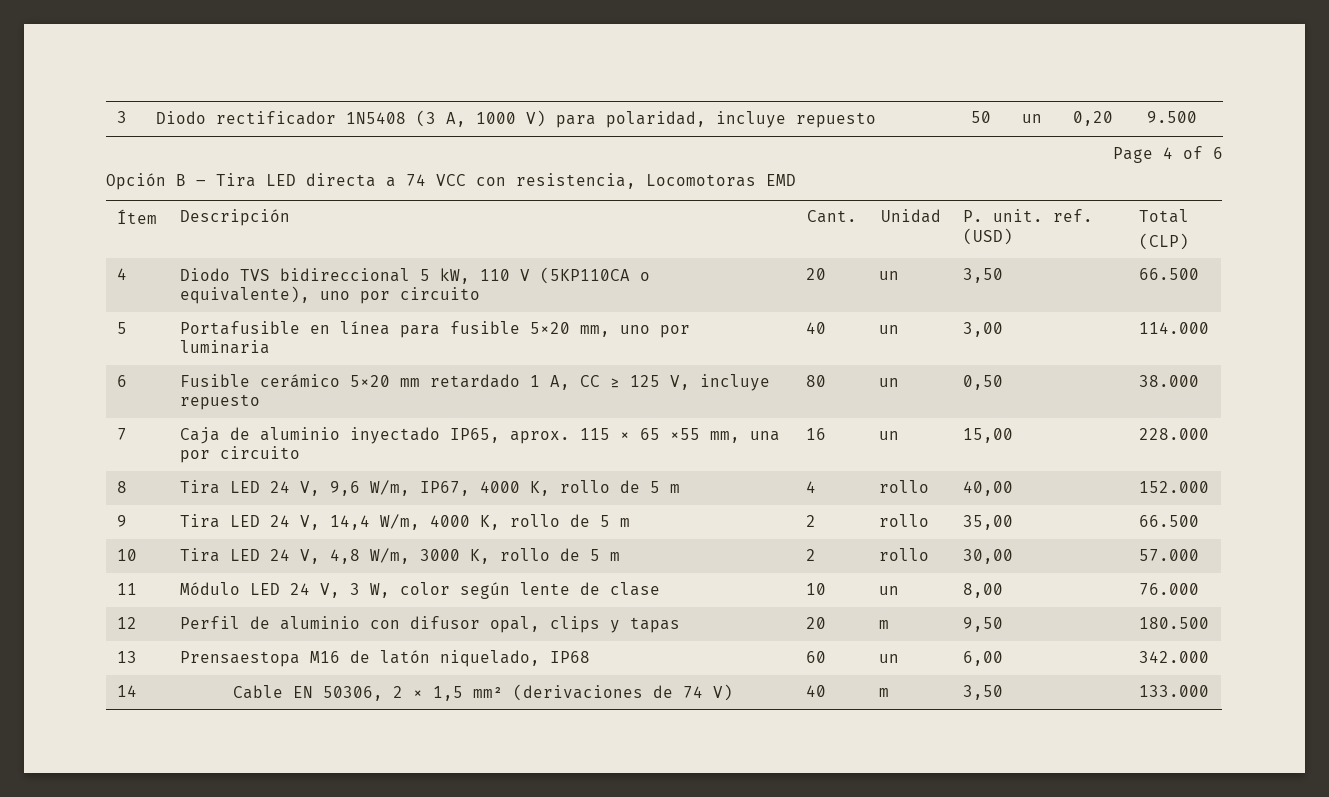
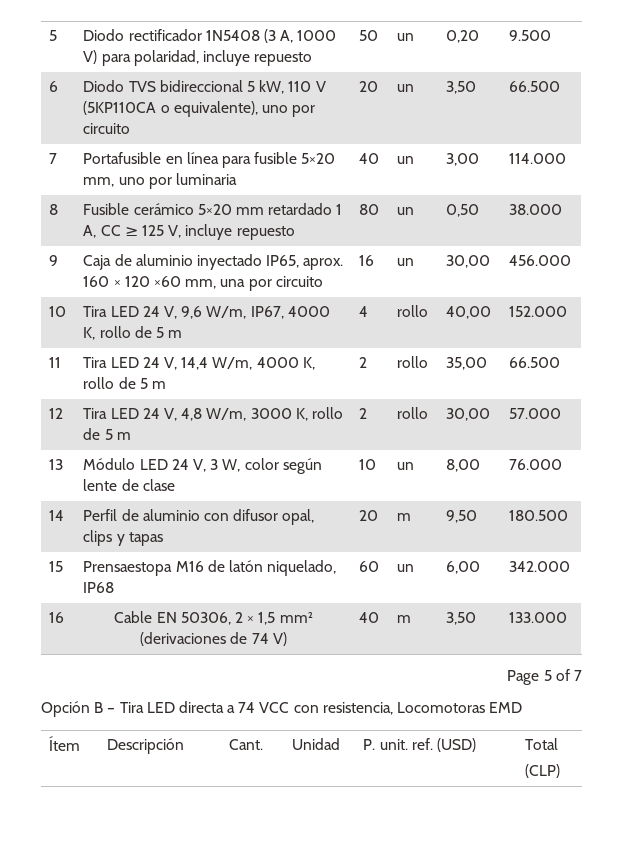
[117,111,128,123] 3 -> [49,30,58,41] 5
[1113,146,1223,163] // Page 4 of 6 -> [49,81,59,92] [83,80,326,94] [83,101,316,117] [83,123,131,134] [359,81,379,92] [397,84,415,92] [446,81,477,94] [509,81,561,92] [49,153,58,164] [83,152,336,168] [83,173,237,189] [359,153,380,164] [397,156,415,164] [446,153,480,166] [509,153,567,164] [49,204,59,215] [83,203,343,215] [83,224,295,240] [359,204,380,215] [397,207,415,215] [446,204,480,217] [509,204,563,215] [49,255,59,266] [83,254,344,270] [83,276,323,291] [359,255,375,266] [397,258,415,266] [446,255,491,268] [509,255,572,266] [49,306,67,317] [83,306,330,319] [83,326,183,340] [359,306,369,317] [397,305,429,317] [446,306,492,319] [509,306,568,317] [49,357,62,368] [83,357,315,370] [83,377,166,389] [359,357,368,368] [397,356,429,368] [446,357,488,370] [509,357,561,368] [49,408,64,419] [83,407,343,421] [83,428,131,440] [359,408,368,419] [397,407,429,419] [446,408,491,421] [509,408,562,419] [49,459,64,470] [83,458,322,474] [83,479,175,491] [359,459,377,470] [397,462,415,470] [446,459,481,472] [509,459,563,470] [49,510,65,521] [83,509,315,525] [83,530,163,546] [359,510,379,521] [397,513,412,521] [446,510,478,523] [509,510,569,521] [49,561,64,572] [83,560,337,576] [83,582,115,593] [359,561,380,572] [397,564,415,572] [446,561,481,574] [509,561,571,572] [49,612,65,623] [114,611,313,625] [140,632,287,646] [359,612,380,623] [397,615,412,623] [446,612,477,625] [509,612,568,623] [507,669,582,685] // 6 | Diodo TVS bidireccional 5 kW, 110 V (5KP110CA o equivalente), uno por circuito | 20 | un | 3,50 | 66.500 // 7 | Portafusible en línea para fusible 5×20 mm, uno por luminaria | 40 | un | 3,00 | 114.000 // 8 | Fusible cerámico 5×20 mm retardado 1 A, CC ≥ 125 V, incluye repuesto | 80 | un | 0,50 | 38.000 // 9 | Caja de aluminio inyectado IP65, aprox. 160 × 120 ×60 mm, una por circuito | 16 | un | 30,00 | 456.000 // 10 | Tira LED 24 V, 9,6 W/m, IP67, 4000 K, rollo de 5 m | 4 | rollo | 40,00 | 152.000 // 11 | Tira LED 24 V, 14,4 W/m, 4000 K, rollo de 5 m | 2 | rollo | 35,00 | 66.500 // 12 | Tira LED 24 V, 4,8 W/m, 3000 K, rollo de 5 m | 2 | rollo | 30,00 | 57.000 // 13 | Módulo LED 24 V, 3 W, color según lente de clase | 10 | un | 8,00 | 76.000 // 14 | Perfil de aluminio con difusor opal, clips y tapas | 20 | m | 9,50 | 180.500 // 15 | Prensaestopa M16 de latón niquelado, IP68 | 60 | un | 6,00 | 342.000 // 16 | Cable EN 50306, 2 × 1,5 mm² (derivaciones de 74 V) | 40 | m | 3,50 | 133.000 // Page 5 of 7
[117,268,128,280] [180,267,651,284] [180,286,481,304] [806,268,827,280] [879,271,900,280] [963,268,1004,283] [1139,268,1200,280] [117,322,128,334] [180,321,691,338] [180,340,271,354] [806,322,827,334] [879,325,900,334] [963,322,1004,337] [1139,322,1210,334] [117,375,128,387] [180,374,771,391] [180,394,261,410] [806,375,827,387] [879,378,900,387] [963,375,1004,390] [1139,375,1200,387] [117,428,128,440] [180,427,781,444] [180,446,301,463] [806,428,827,440] [879,431,900,440] [963,428,1014,443] [1139,428,1210,440] [117,481,128,493] [180,480,681,496] [806,481,817,493] [879,480,930,493] [963,481,1014,496] [1139,481,1210,493] [117,515,128,527] [180,514,631,530] [806,515,817,527] [879,514,930,527] [963,515,1014,530] [1139,515,1200,527] [117,549,138,561] [180,548,621,564] [806,549,817,561] [879,548,930,561] [963,549,1014,564] [1139,549,1200,561] [117,583,138,595] [180,582,661,599] [806,583,827,595] [879,586,900,595] [963,583,1004,598] [1139,583,1200,595] [117,617,138,629] [180,616,681,633] [806,617,827,629] [879,620,890,629] [963,617,1004,632] [1139,617,1210,629] [117,651,138,663] [180,650,591,667] [806,651,827,663] [879,654,900,663] [963,651,1004,666] [1139,651,1210,663] [117,685,138,697] [232,684,733,701] [806,685,827,697] [879,688,890,697] [963,685,1004,700] [1139,685,1210,697] // 4 | Diodo TVS bidireccional 5 kW, 110 V (5KP110CA o equivalente), uno por circuito | 20 | un | 3,50 | 66.500 // 5 | Portafusible en línea para fusible 5×20 mm, uno por luminaria | 40 | un | 3,00 | 114.000 // 6 | Fusible cerámico 5×20 mm retardado 1 A, CC ≥ 125 V, incluye repuesto | 80 | un | 0,50 | 38.000 // 7 | Caja de aluminio inyectado IP65, aprox. 115 × 65 ×55 mm, una por circuito | 16 | un | 15,00 | 228.000 // 8 | Tira LED 24 V, 9,6 W/m, IP67, 4000 K, rollo de 5 m | 4 | rollo | 40,00 | 152.000 // 9 | Tira LED 24 V, 14,4 W/m, 4000 K, rollo de 5 m | 2 | rollo | 35,00 | 66.500 // 10 | Tira LED 24 V, 4,8 W/m, 3000 K, rollo de 5 m | 2 | rollo | 30,00 | 57.000 // 11 | Módulo LED 24 V, 3 W, color según lente de clase | 10 | un | 8,00 | 76.000 // 12 | Perfil de aluminio con difusor opal, clips y tapas | 20 | m | 9,50 | 180.500 // 13 | Prensaestopa M16 de latón niquelado, IP68 | 60 | un | 6,00 | 342.000 // 14 | Cable EN 50306, 2 × 1,5 mm² (derivaciones de 74 V) | 40 | m | 3,50 | 133.000 -> (561, 771) none

